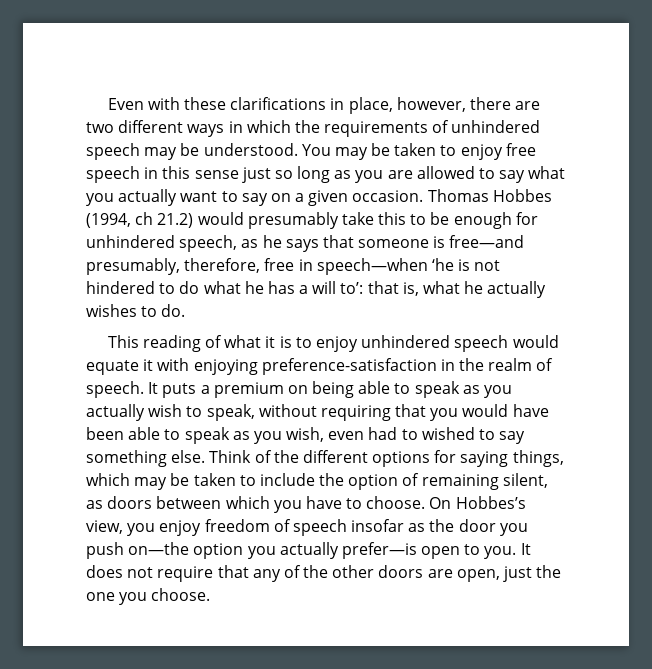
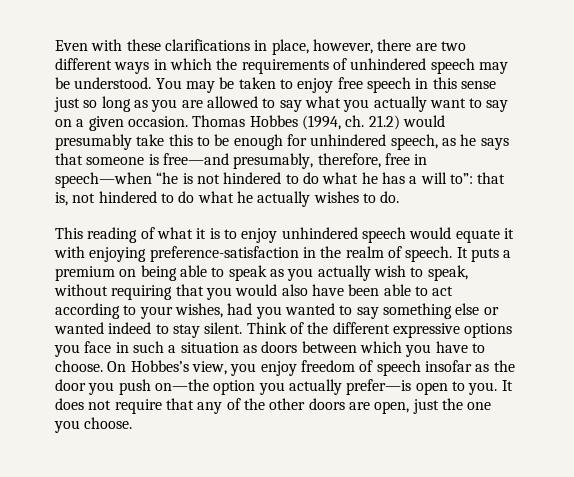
[135,212,154,225] ch -> [345,115,365,127] ch.
[431,258,454,271] ‘he -> [156,172,179,184] “he
[340,282,364,294] to’: -> [449,173,473,184] to”:
(419, 289) none -> [72,191,195,203] not hindered to do
(509, 410) none -> [281,284,308,296] also
[184,427,526,444] [86,450,564,467] [86,473,548,490] speak as you wish, even had to wished to say something else. Think of the different options for saying things, which may be taken to include the option of remaining silent, -> [432,286,454,296] [55,303,499,319] [54,322,513,338] [54,341,239,357] act according to your wishes, had you wanted to say something else or wanted indeed to stay silent. Think of the different expressive options you face in such a situation

